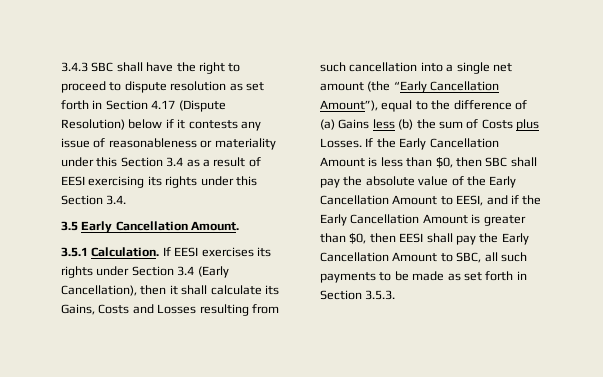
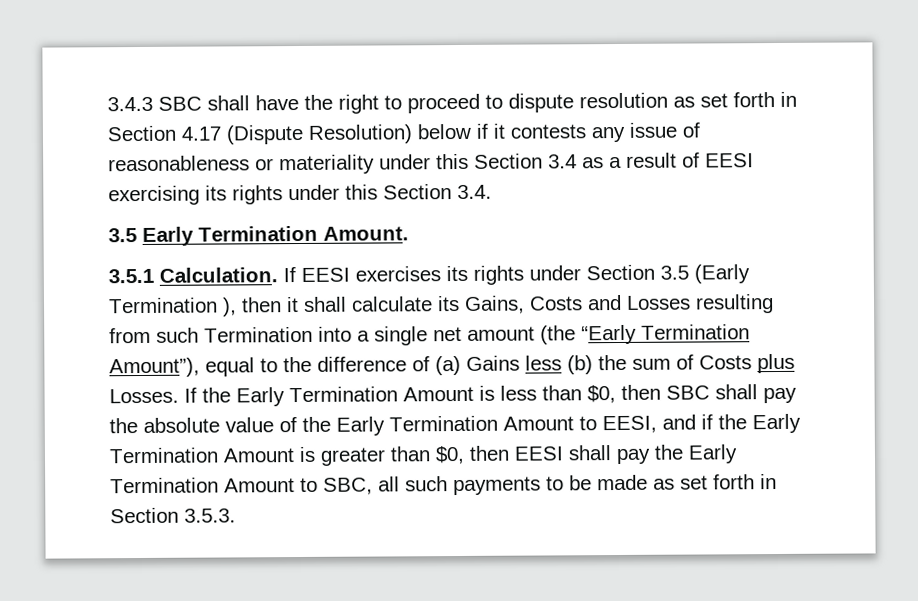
[115,221,188,231] Cancellation -> [198,225,318,242] Termination
[177,266,229,278] [61,285,137,296] 3.4 (Early Cancellation), -> [660,264,750,284] [108,297,237,317] 3.5 (Early Termination ),
[349,62,418,72] cancellation -> [204,326,313,343] Termination
[430,81,500,91] Cancellation -> [641,324,750,340] Termination
[429,138,499,148] Cancellation -> [289,386,398,403] Termination
[320,195,389,205] Cancellation -> [389,415,498,432] Termination
[350,214,420,224] Cancellation -> [109,447,219,464] Termination
[320,252,389,262] Cancellation -> [110,477,219,494] Termination

